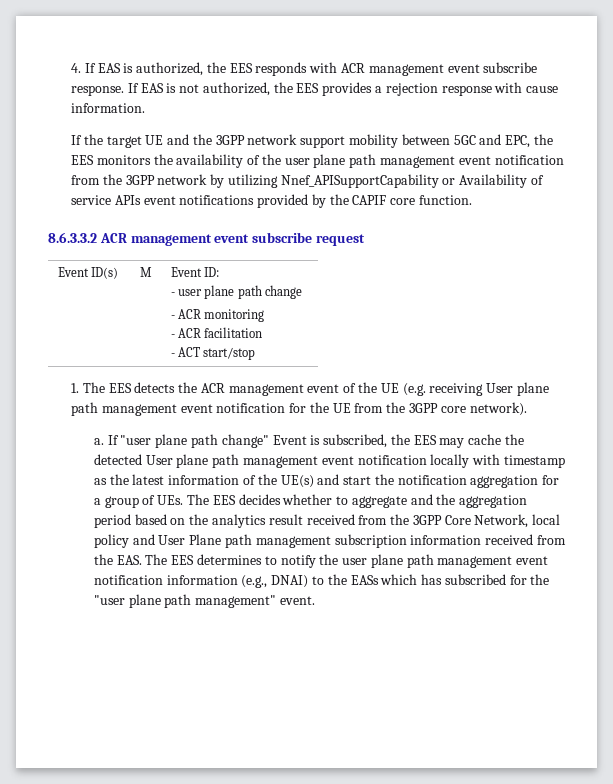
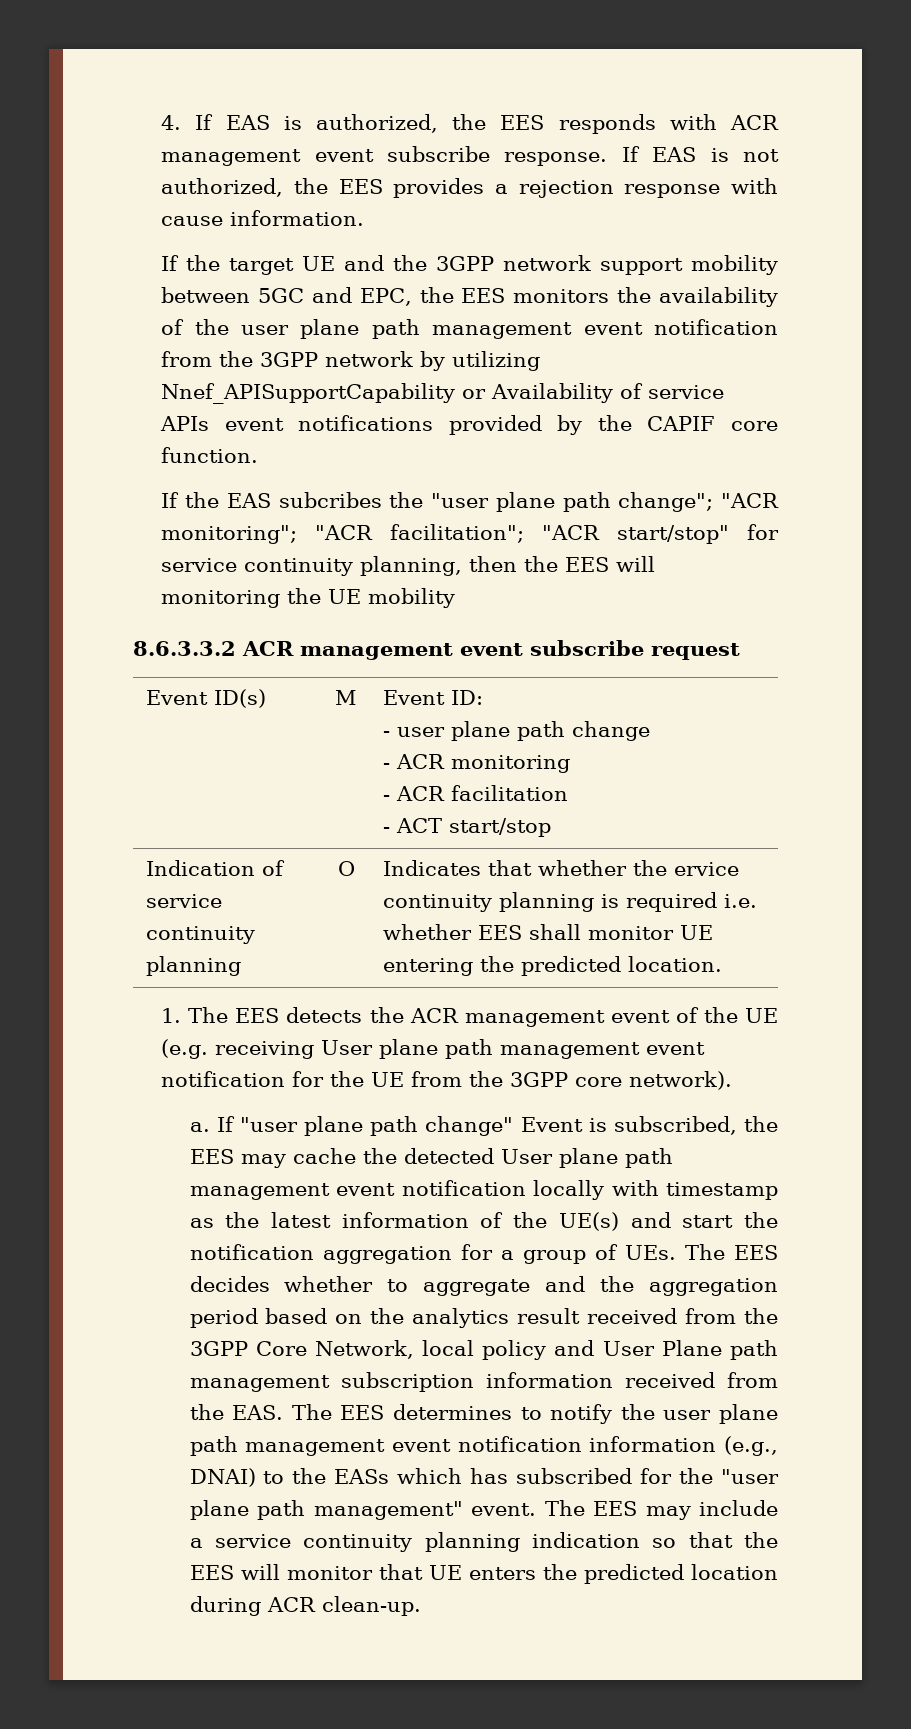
(472, 200) none -> [161,492,779,512] [161,524,779,544] [161,556,656,576] [161,588,456,608] // If the EAS subcribes the "user plane path change"; "ACR monitoring"; "ACR facilitation"; "ACR start/stop" for service continuity planning, then the EES will monitoring the UE mobility
(256, 353) none -> [146,860,286,876] [146,894,223,908] [146,926,256,944] [146,956,242,976] [337,861,355,876] [383,860,740,876] [383,892,758,912] [383,924,714,940] [383,956,723,976] // Indication of service continuity planning | O | Indicates that whether the ervice continuity planning is required i.e. whether EES shall monitor UE entering the predicted location.
(315, 600) none -> [544,1500,778,1520] [189,1532,779,1552] [189,1564,778,1584] [189,1596,421,1616] The EES may include a service continuity planning indication so that the EES will monitor that UE enters the predicted location during ACR clean-up.

